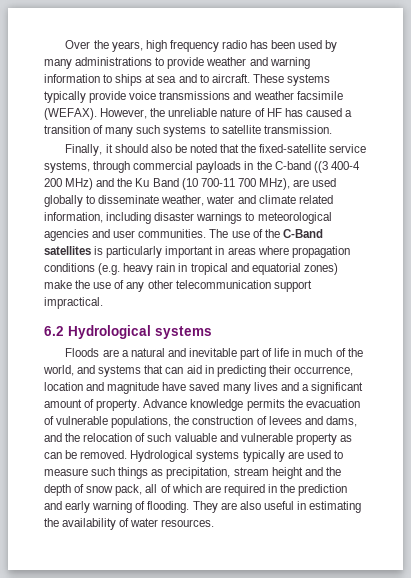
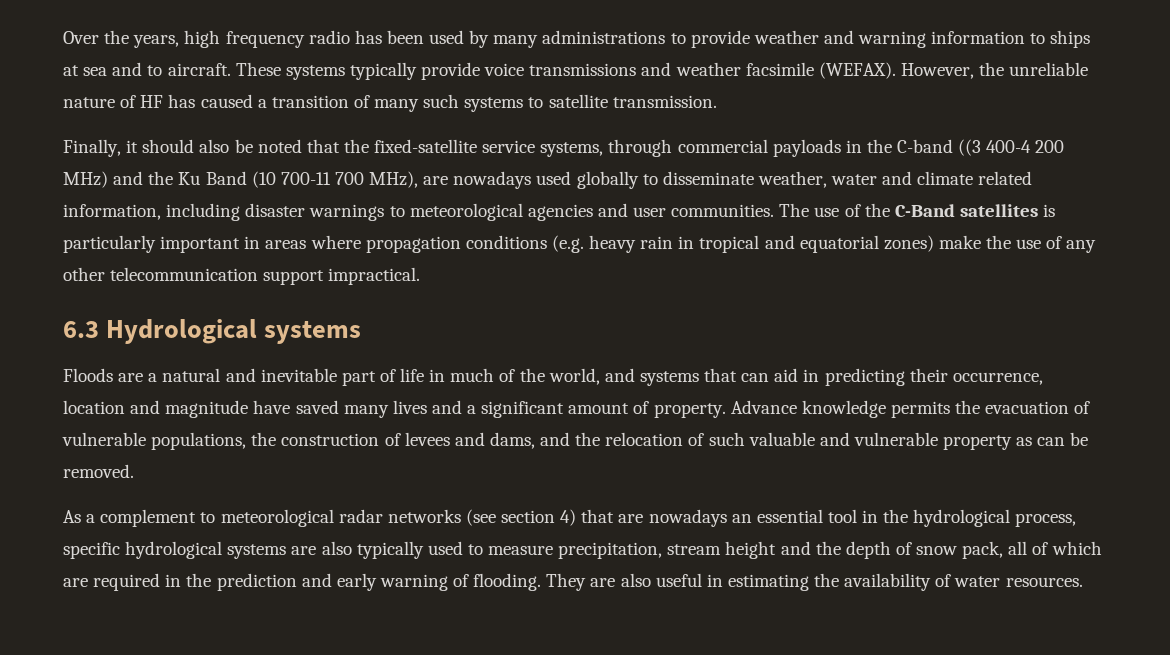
(310, 183) none -> [453,171,532,189] nowadays
[44,326,64,336] 6.2 -> [63,321,99,338] 6.3
[130,450,343,462] [44,467,164,479] Hydrological systems typically are used to measure such things as -> [63,509,1077,527] [63,541,554,559] // As a complement to meteorological radar networks (see section 4) that are nowadays an essential tool in the hydrological process, specific hydrological systems are also typically used to measure

